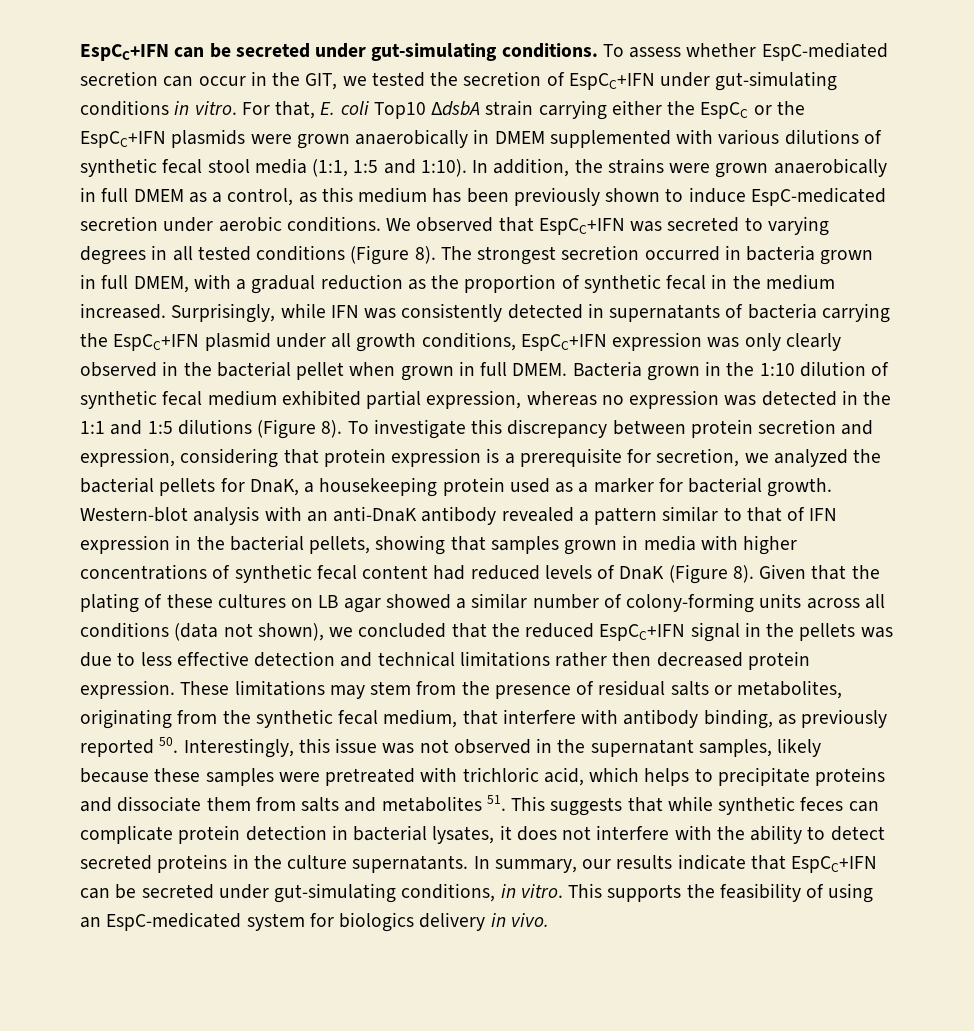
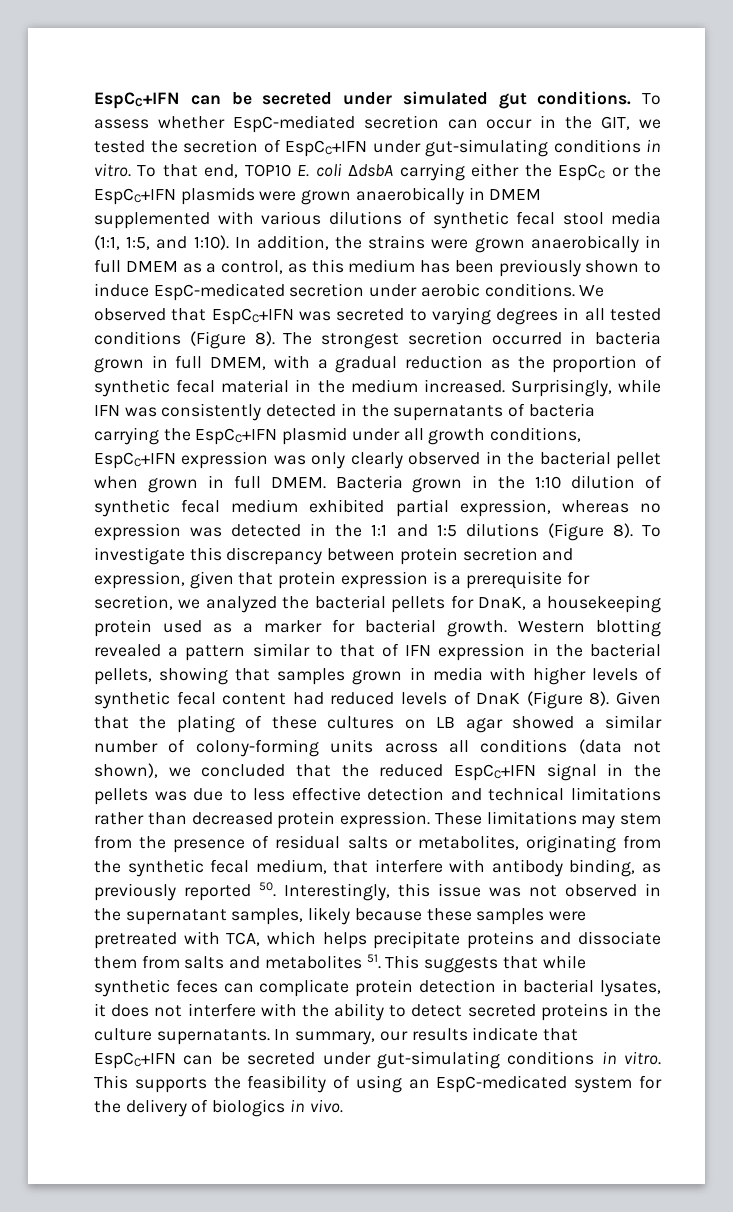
[80,43,498,61] EspCC+IFN can be secreted under gut-simulating -> [94,91,527,109] EspCC+IFN can be secreted under simulated gut
[241,100,534,119] For that, E. coli Top10 ΔdsbA strain -> [137,163,394,178] To that end, TOP10 E. coli ΔdsbA
[353,160,379,173] 1:5 -> [126,236,151,250] 1:5,
(707, 282) none -> [221,379,290,393] material
(604, 310) none -> [361,404,389,417] the
[180,448,279,468] considering -> [189,571,234,589] given
[80,506,497,525] Western-blot analysis with an anti-DnaK antibody -> [518,619,661,637] Western blotting
[80,564,207,580] concentrations -> [591,668,638,681] levels
[612,652,652,666] then -> [147,812,187,825] than
[462,767,584,786] trichloric acid, -> [226,932,261,946] TCA,
[694,768,713,782] to -> (367, 940) none
[401,883,496,902] conditions, -> [507,1051,595,1065] conditions
[339,912,486,932] biologics delivery -> [94,1099,286,1117] the delivery of biologics

